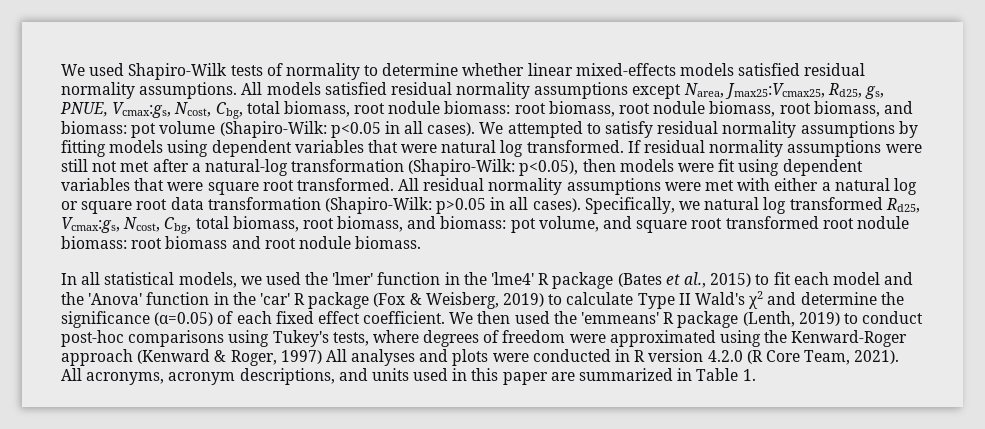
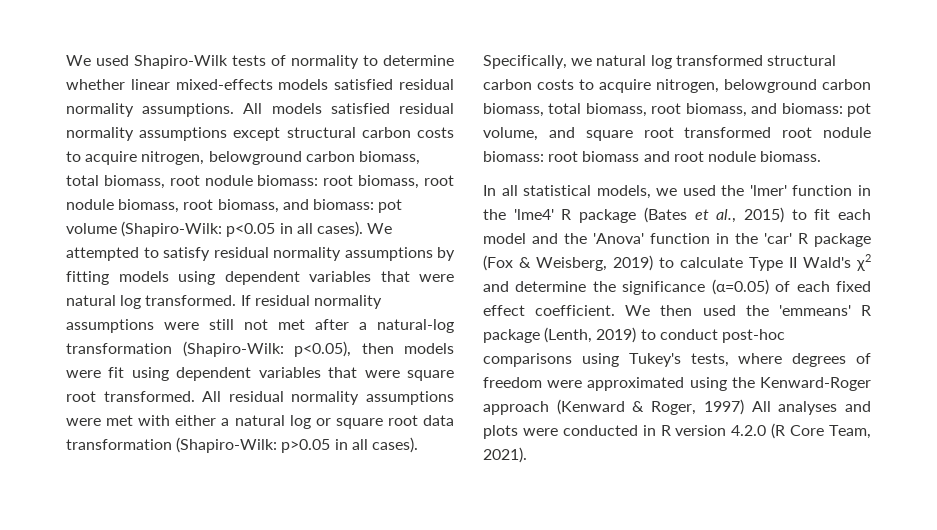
[683,83,885,99] [60,102,243,119] Narea, Jmax25:Vcmax25, Rd25, gs, PNUE, Vcmax:gs, Ncost, Cbg, -> [286,127,454,138] [66,151,420,165] structural carbon costs to acquire nitrogen, belowground carbon biomass,
[885,198,920,213] [61,217,192,234] Rd25, Vcmax:gs, Ncost, Cbg, -> [766,55,836,66] [483,79,871,93] [483,103,544,117] structural carbon costs to acquire nitrogen, belowground carbon biomass,
[61,368,756,385] All acronyms, acronym descriptions, and units used in this paper are summarized in Table 1. -> (527, 455) none

